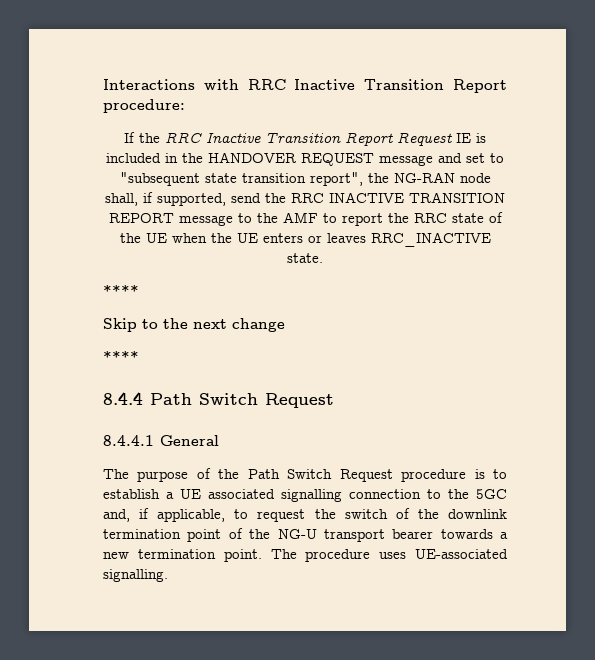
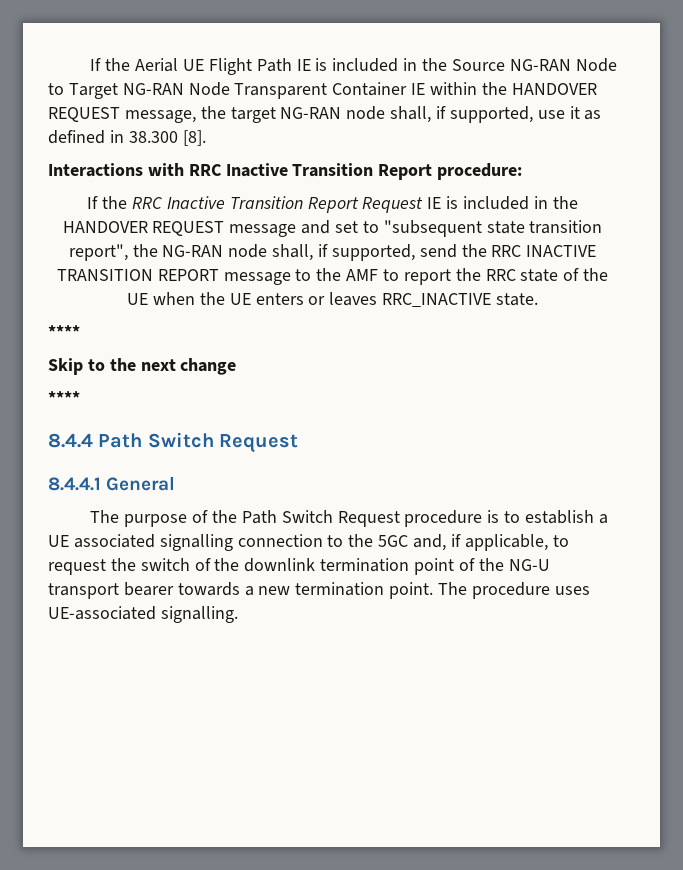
(103, 84) none -> [90,58,617,75] [48,82,597,99] [48,106,602,123] [48,130,206,146] If the Aerial UE Flight Path IE is included in the Source NG-RAN Node to Target NG-RAN Node Transparent Container IE within the HANDOVER REQUEST message, the target NG-RAN node shall, if supported, use it as defined in 38.300 [8]. //

